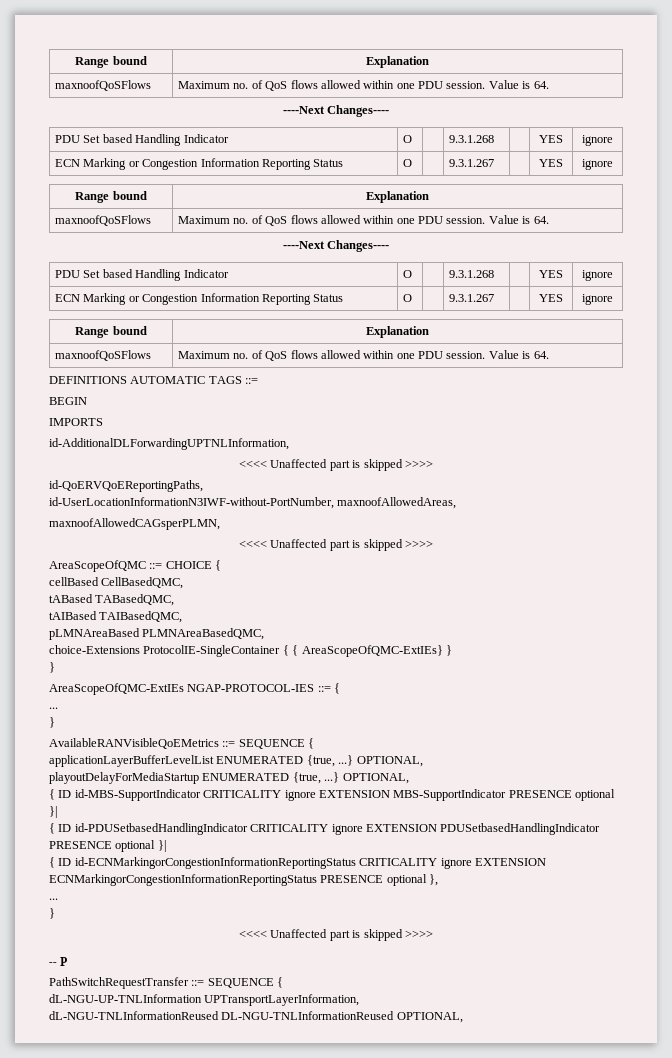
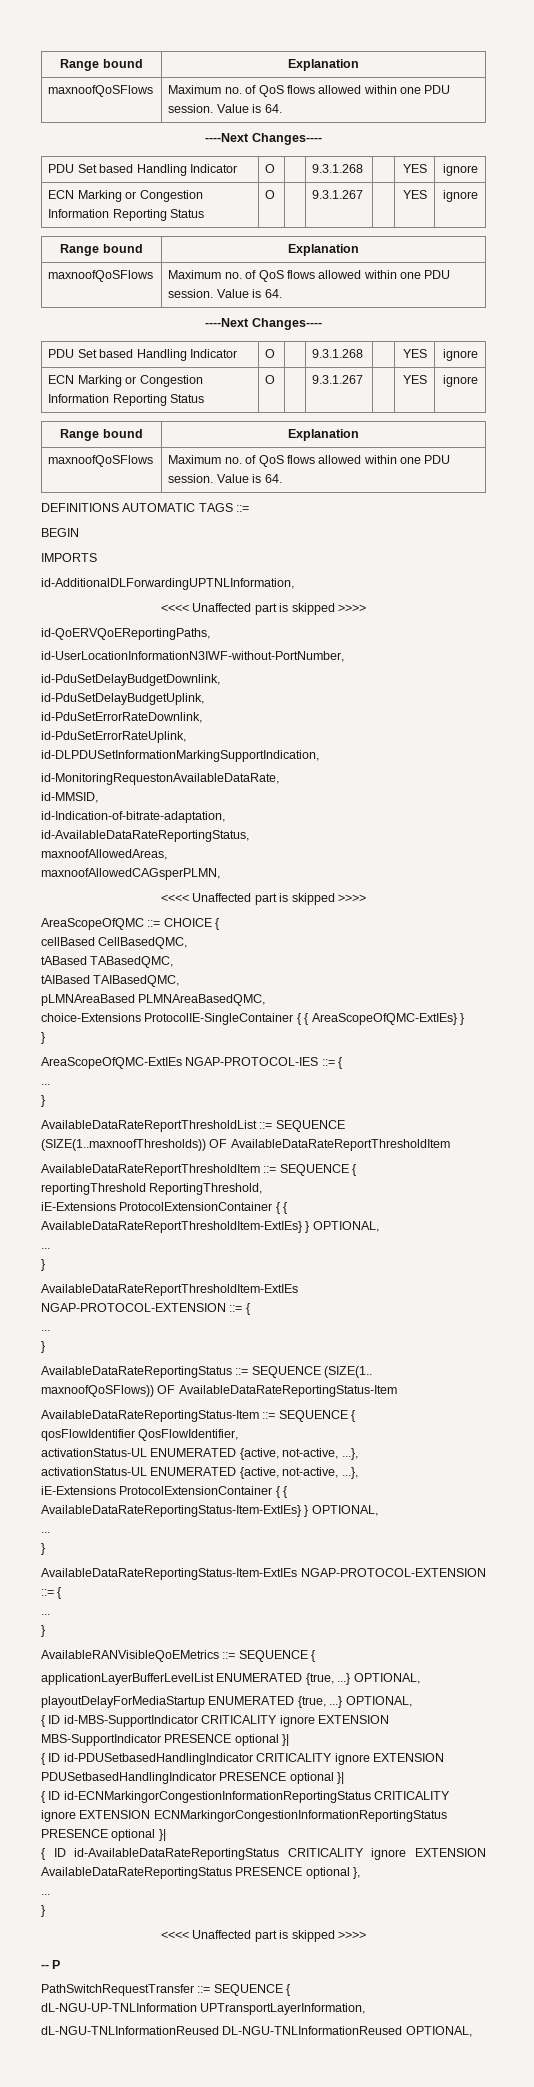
(334, 503) none -> [41,674,220,686] [41,693,204,705] [41,712,202,723] [41,731,186,743] [41,750,319,762] [41,773,279,785] [41,792,98,803] [41,811,225,823] [41,830,249,842] // id-PduSetDelayBudgetDownlink, // id-PduSetDelayBudgetUplink, // id-PduSetErrorRateDownlink, // id-PduSetErrorRateUplink, // id-DLPDUSetInformationMarkingSupportIndication, // id-MonitoringRequestonAvailableDataRate, // id-MMSID, // id-Indication-of-bitrate-adaptation, // id-AvailableDataRateReportingStatus, //
(55, 722) none -> [41,1120,345,1132] [41,1139,450,1151] [41,1164,357,1176] [41,1183,263,1195] [41,1202,288,1214] [41,1221,379,1233] [41,1248,50,1249] [41,1259,45,1271] [41,1284,298,1296] [41,1303,250,1315] [41,1330,50,1331] [41,1341,45,1353] [41,1366,373,1378] [41,1385,397,1397] [41,1410,356,1422] [41,1429,239,1441] [41,1448,358,1460] [41,1467,358,1479] [41,1486,288,1498] [41,1505,378,1517] [41,1532,50,1533] [41,1543,45,1555] [41,1568,486,1580] [41,1587,62,1599] [41,1614,50,1615] [41,1625,45,1637] // AvailableDataRateReportThresholdList ::= SEQUENCE (SIZE(1..maxnoofThresholds)) OF AvailableDataRateReportThresholdItem // AvailableDataRateReportThresholdItem ::= SEQUENCE { // reportingThreshold ReportingThreshold, // iE-Extensions ProtocolExtensionContainer { { AvailableDataRateReportThresholdItem-ExtIEs} } OPTIONAL, // ... // } // AvailableDataRateReportThresholdItem-ExtIEs NGAP-PROTOCOL-EXTENSION ::= { // ... // } // AvailableDataRateReportingStatus ::= SEQUENCE (SIZE(1.. maxnoofQoSFlows)) OF AvailableDataRateReportingStatus-Item // AvailableDataRateReportingStatus-Item ::= SEQUENCE { // qosFlowIdentifier QosFlowIdentifier, // activationStatus-UL ENUMERATED {active, not-active, ...}, // activationStatus-UL ENUMERATED {active, not-active, ...}, // iE-Extensions ProtocolExtensionContainer { { AvailableDataRateReportingStatus-Item-ExtIEs} } OPTIONAL, // ... // } // AvailableDataRateReportingStatus-Item-ExtIEs NGAP-PROTOCOL-EXTENSION ::= { // ... // }
(427, 880) none -> [158,1829,166,1841] [41,1848,486,1860] [41,1867,350,1879] }| // { ID id-AvailableDataRateReportingStatus CRITICALITY ignore EXTENSION AvailableDataRateReportingStatus PRESENCE optional

